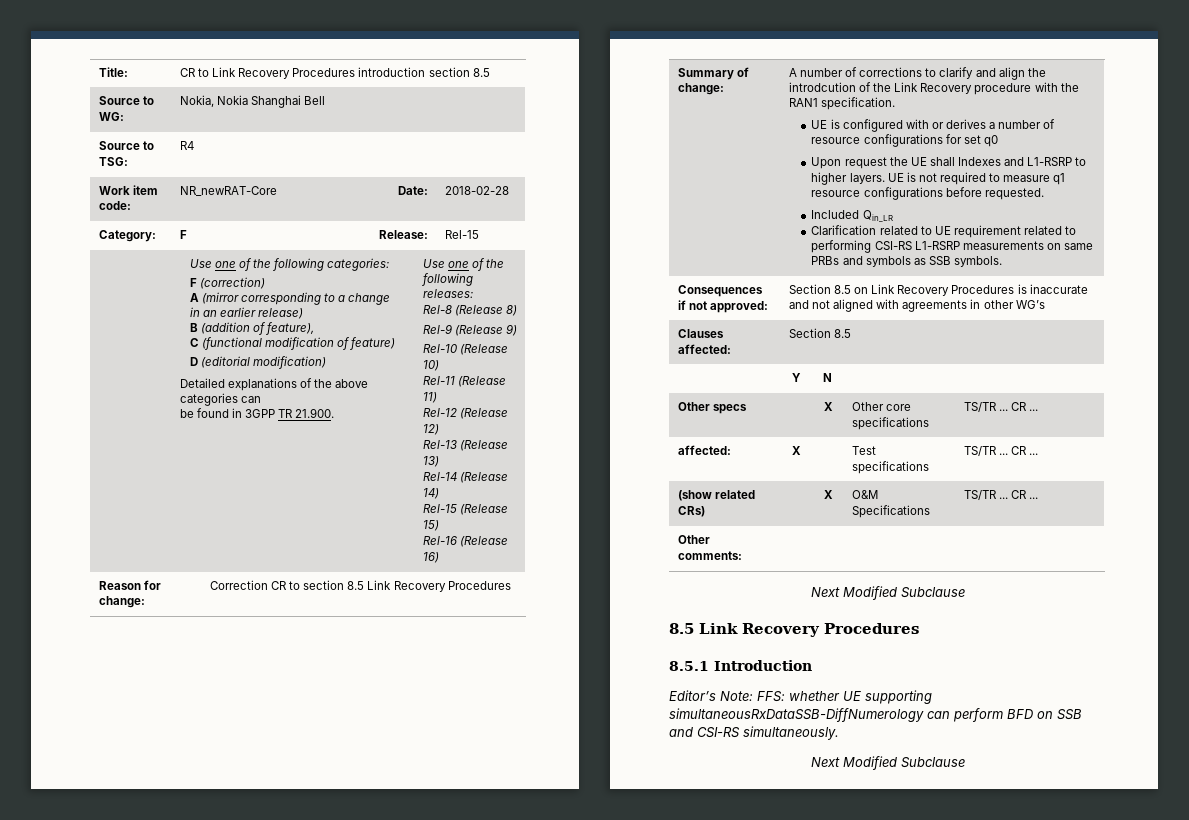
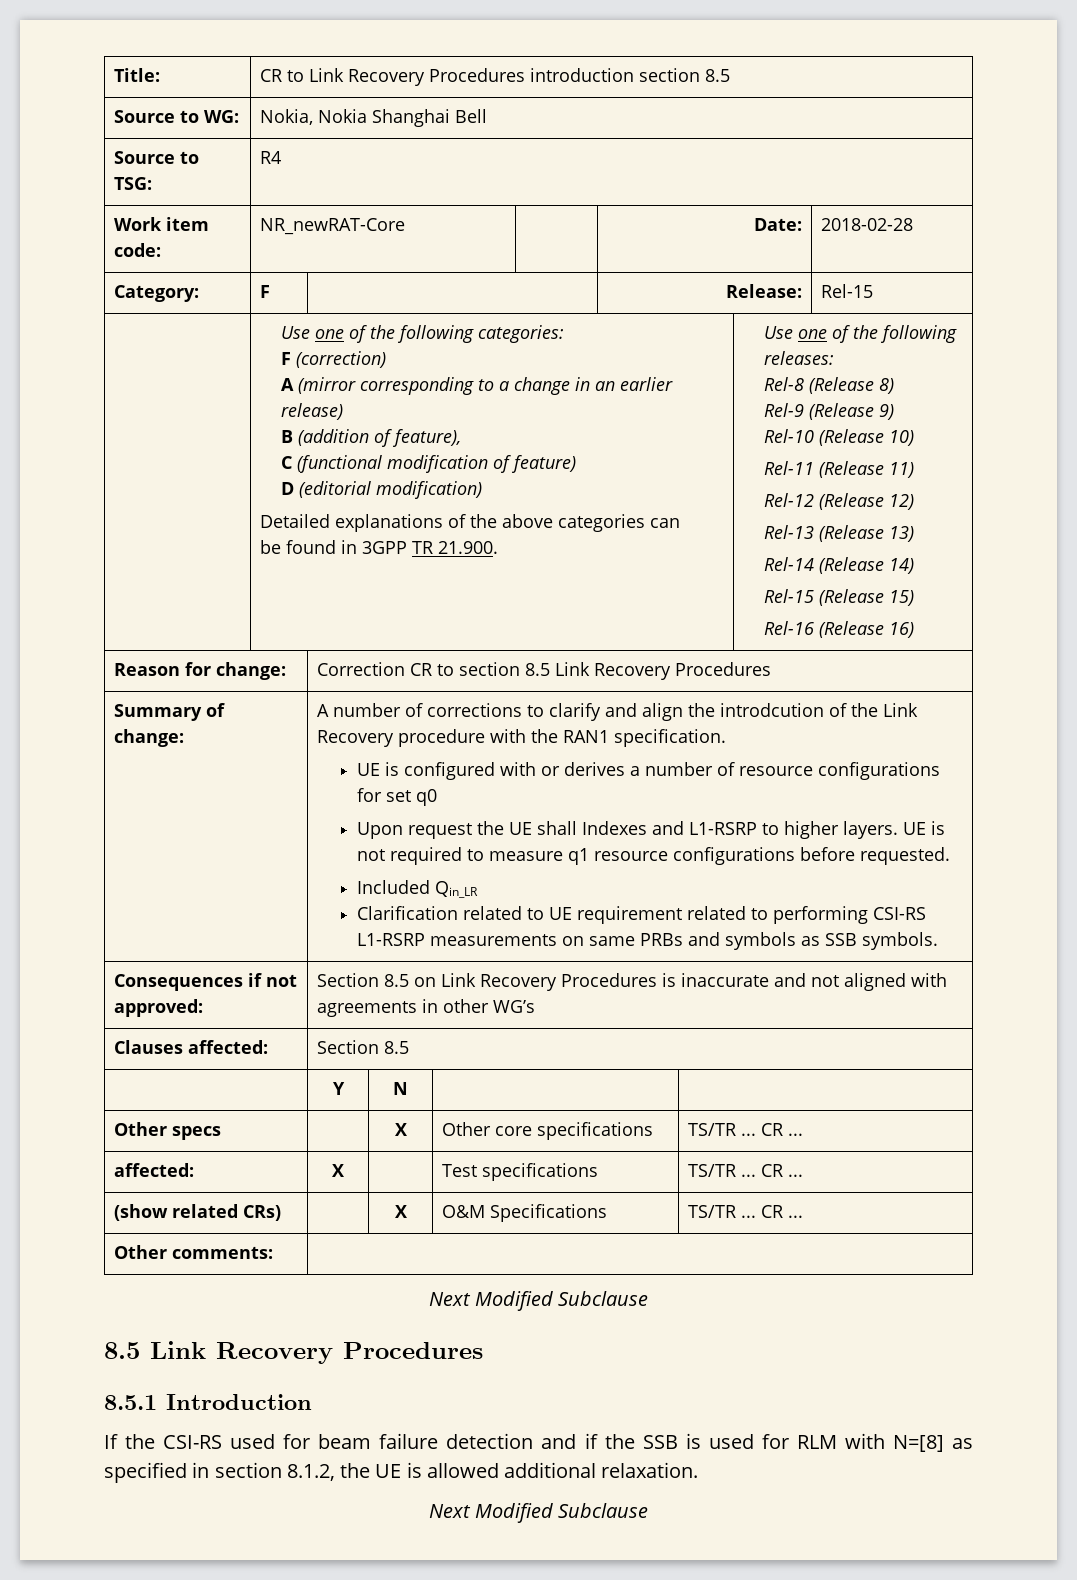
[669,690,932,704] [669,708,1082,722] [669,726,839,740] Editor’s Note: FFS: whether UE supporting simultaneousRxDataSSB-DiffNumerology can perform BFD on SSB and CSI-RS simultaneously. -> [104,1433,973,1452] [104,1462,699,1483] If the CSI-RS used for beam failure detection and if the SSB is used for RLM with N=[8] as specified in section 8.1.2, the UE is allowed additional relaxation.

